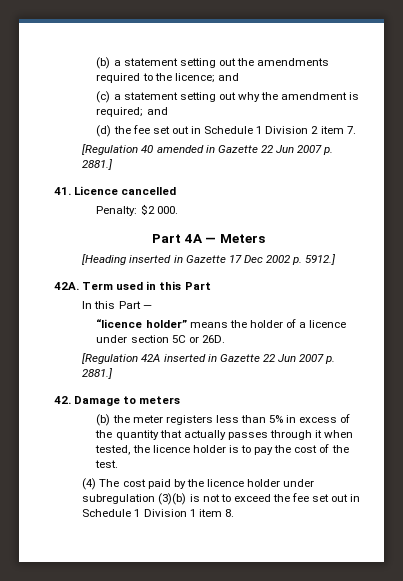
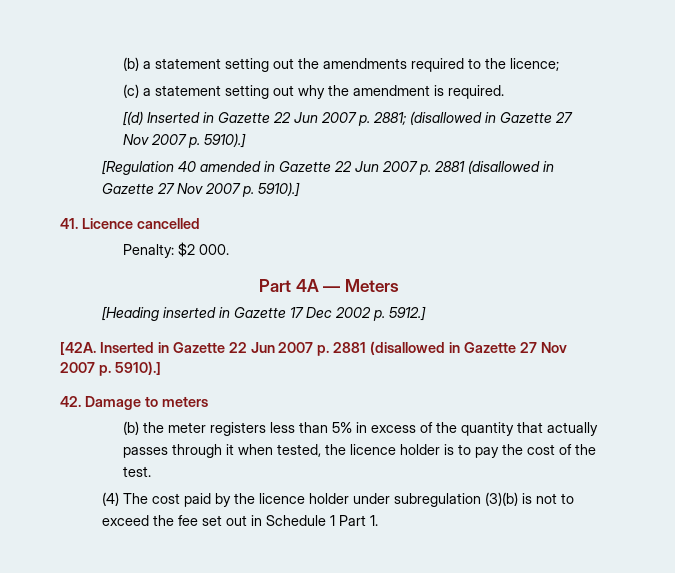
[217,73,239,81] and -> (560, 64) none
[96,107,168,117] [96,125,356,137] required; and // (d) the fee set out in Schedule 1 Division 2 item 7. -> [448,85,505,99] [123,111,574,126] [123,133,247,148] required. // [(d) Inserted in Gazette 22 Jun 2007 p. 2881; (disallowed in Gazette 27 Nov 2007 p. 5910).]
[82,159,114,170] 2881.] -> [434,160,555,174] [102,182,301,197] 2881 (disallowed in Gazette 27 Nov 2007 p. 5910).]
[54,281,211,290] [82,301,152,309] [96,319,347,328] [96,335,225,343] [82,353,336,364] [82,368,114,379] 42A. Term used in this Part // In this Part — // “licence holder” means the holder of a licence under section 5C or 26D. // [Regulation 42A inserted in Gazette 22 Jun 2007 p. 2881.] -> [60,341,567,356] [60,361,161,376] [42A. Inserted in Gazette 22 Jun 2007 p. 2881 (disallowed in Gazette 27 Nov 2007 p. 5910).]
[143,509,234,517] Division 1 item 8. -> [339,515,379,526] Part 1.

